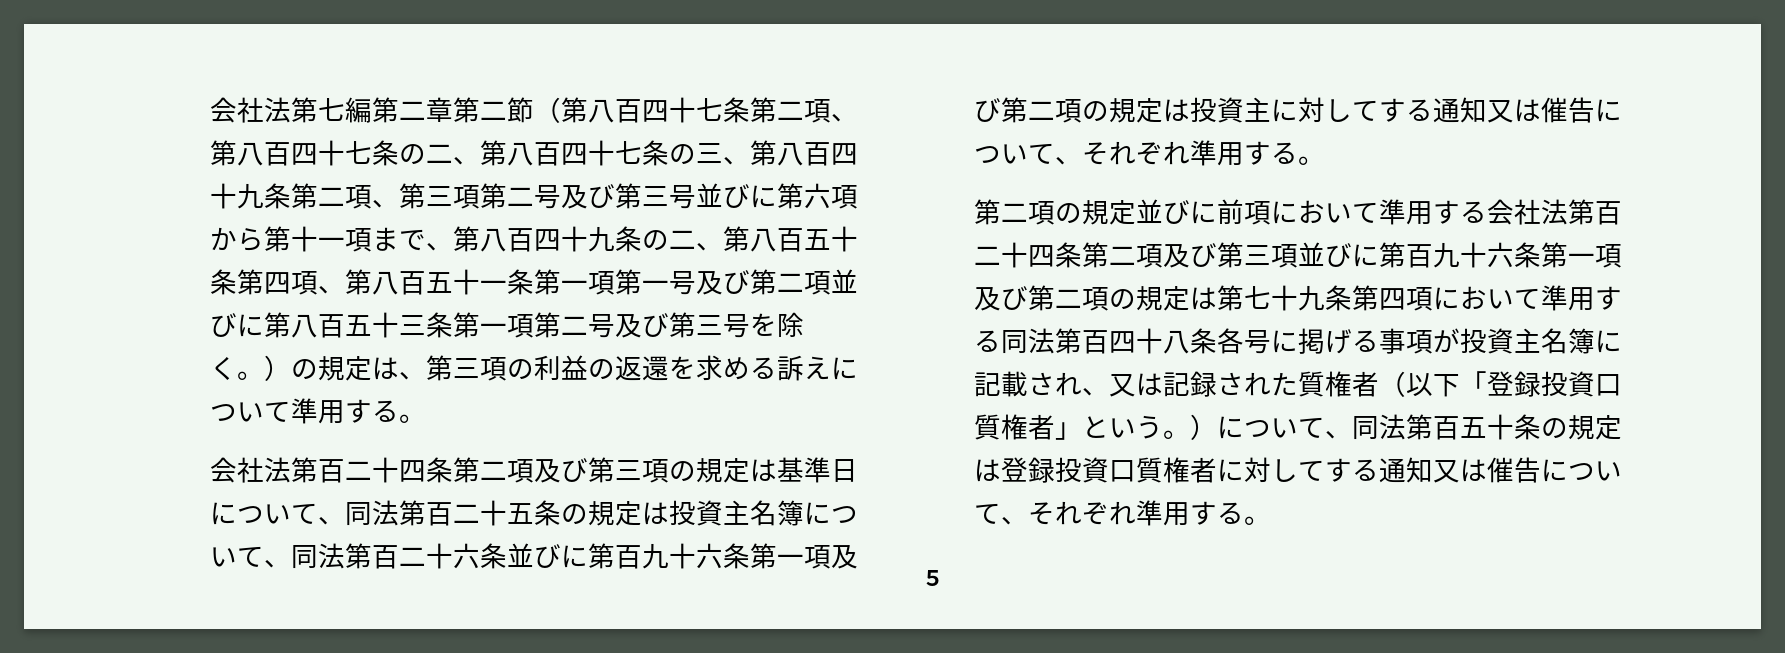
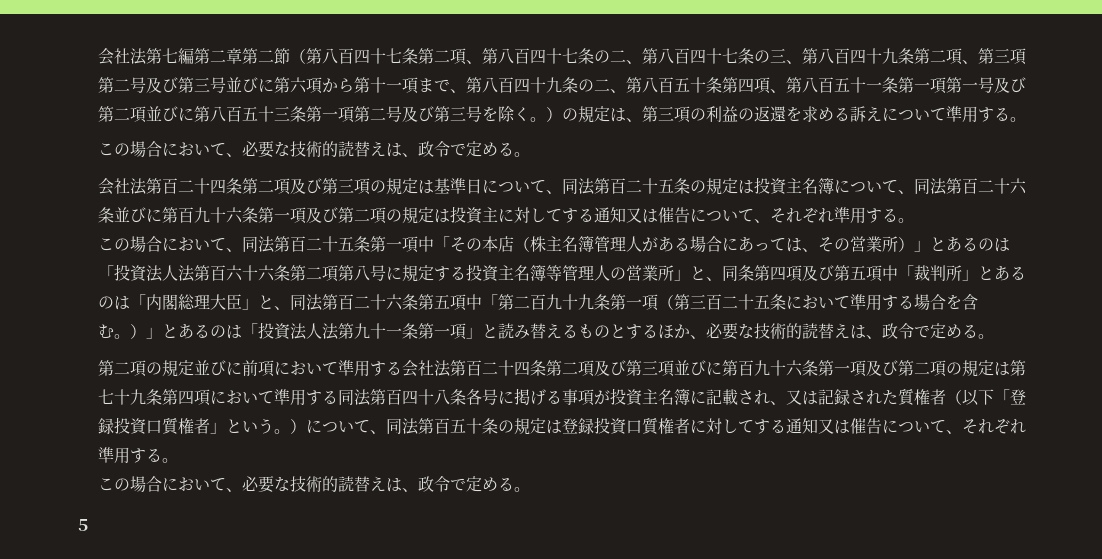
(427, 418) none -> [97,141,530,158] // この場合において、必要な技術的読替えは、政令で定める。
(1326, 160) none -> [97,236,1010,253] [97,264,1026,282] [97,294,978,311] [97,322,994,340] // この場合において、同法第百二十五条第一項中「その本店（株主名簿管理人がある場合にあっては、その営業所）」とあるのは「投資法人法第百六十六条第二項第八号に規定する投資主名簿等管理人の営業所」と、同条第四項及び第五項中「裁判所」とあるのは「内閣総理大臣」と、同法第百二十六条第五項中「第二百九十九条第一項（第三百二十五条において準用する場合を含む。）」とあるのは「投資法人法第九十一条第一項」と読み替えるものとするほか、必要な技術的読替えは、政令で定める。
(1272, 520) none -> [97,476,530,493] // この場合において、必要な技術的読替えは、政令で定める。

